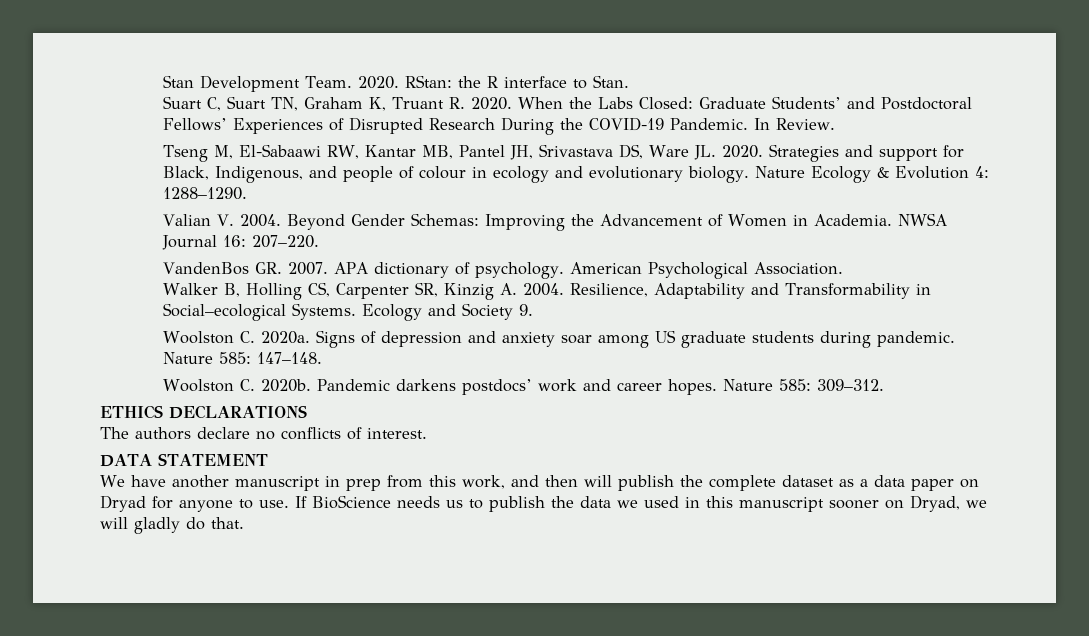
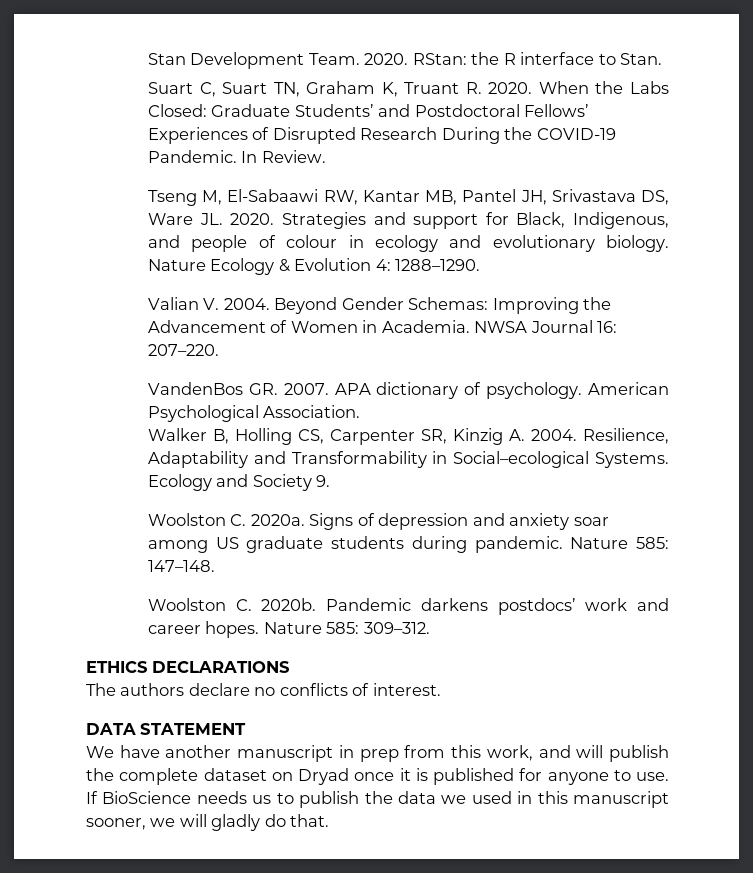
[544,475,578,487] then -> (571, 751) none
[838,475,979,491] [100,495,146,512] as a data paper on Dryad -> [271,768,514,785] on Dryad once it is published
[829,495,960,512] sooner on Dryad, -> [86,818,146,830] sooner,

